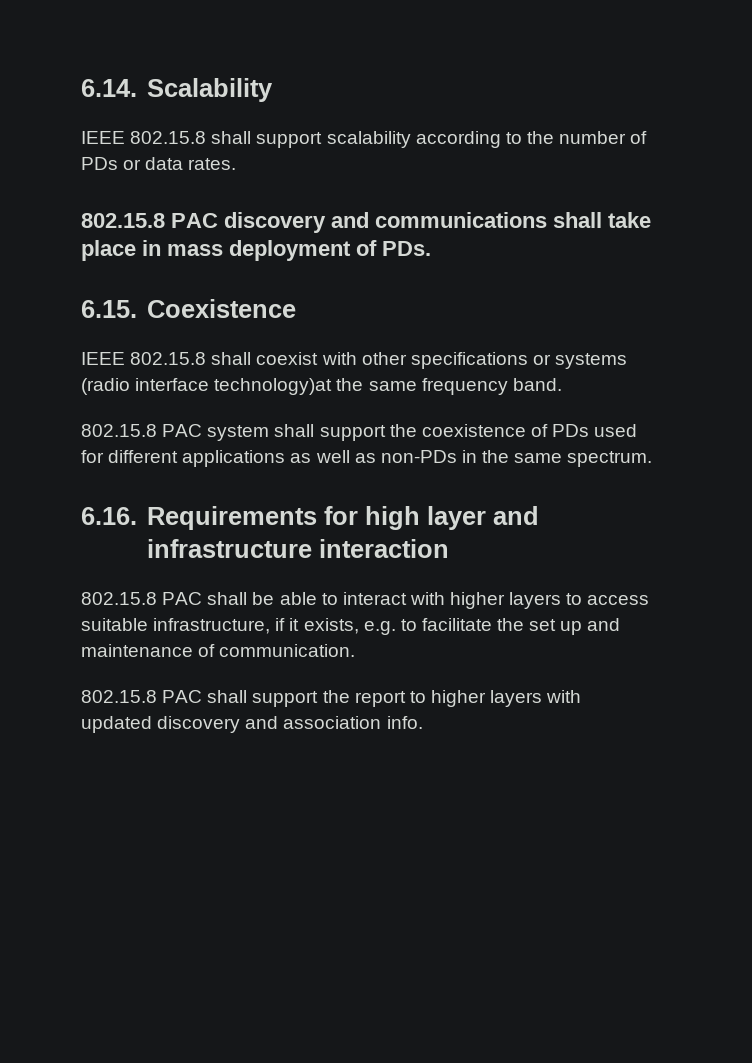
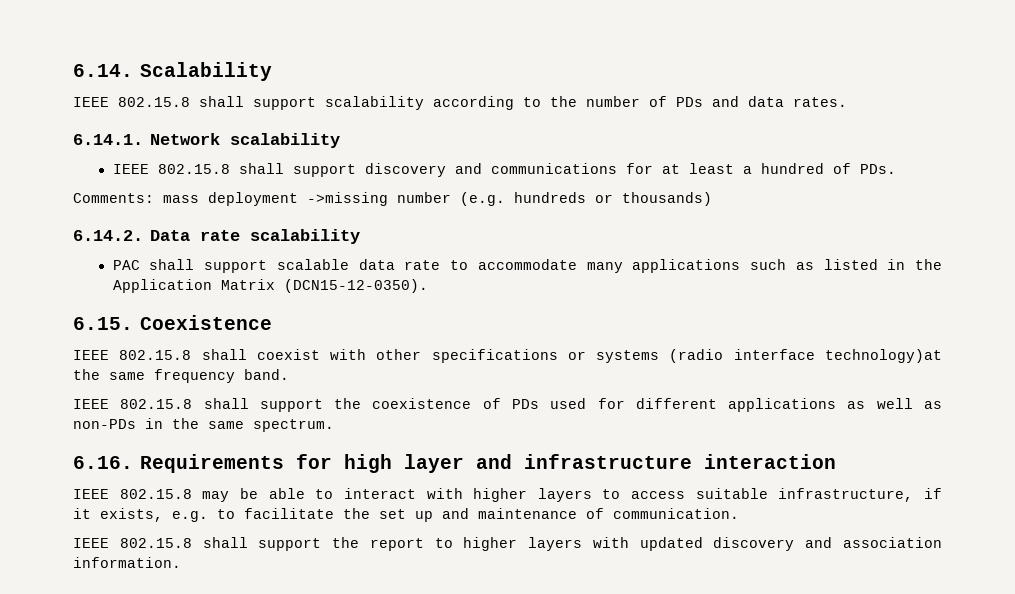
[123,159,142,170] or -> [712,96,739,107] and
[81,212,651,233] [81,240,431,261] 802.15.8 PAC discovery and communications shall take place in mass deployment of PDs. -> [73,133,341,148] [112,163,896,177] [73,192,712,206] [73,229,361,244] [112,259,943,273] [112,279,428,293] 6.14.1. Network scalability // IEEE 802.15.8 shall support discovery and communications for at least a hundred of PDs. // Comments: mass deployment ->missing number (e.g. hundreds or thousands) // 6.14.2. Data rate scalability // PAC shall support scalable data rate to accommodate many applications such as listed in the Application Matrix (DCN15-12-0350).
[81,424,270,441] 802.15.8 PAC system -> [73,399,193,409] IEEE 802.15.8
[81,592,248,605] 802.15.8 PAC shall -> [73,489,230,502] IEEE 802.15.8 may
[81,690,203,703] 802.15.8 PAC -> [73,538,192,548] IEEE 802.15.8
[386,716,423,729] info. -> [73,557,181,568] information.

